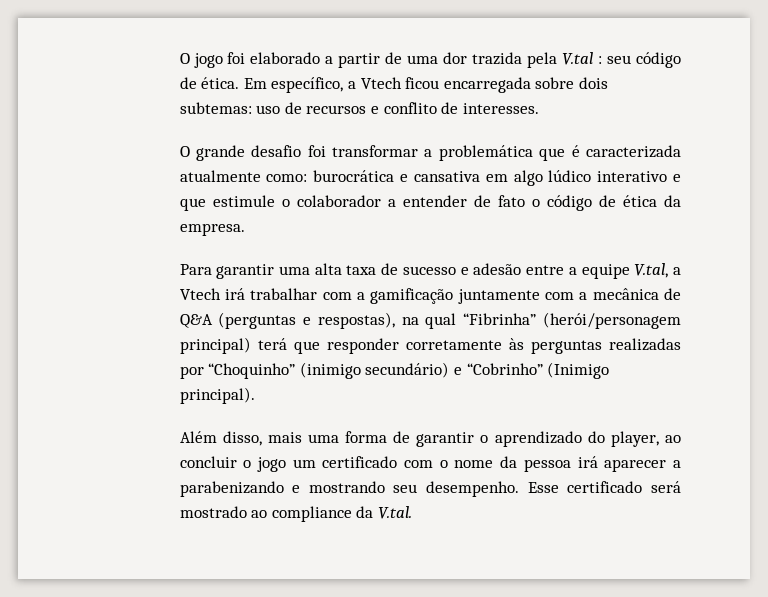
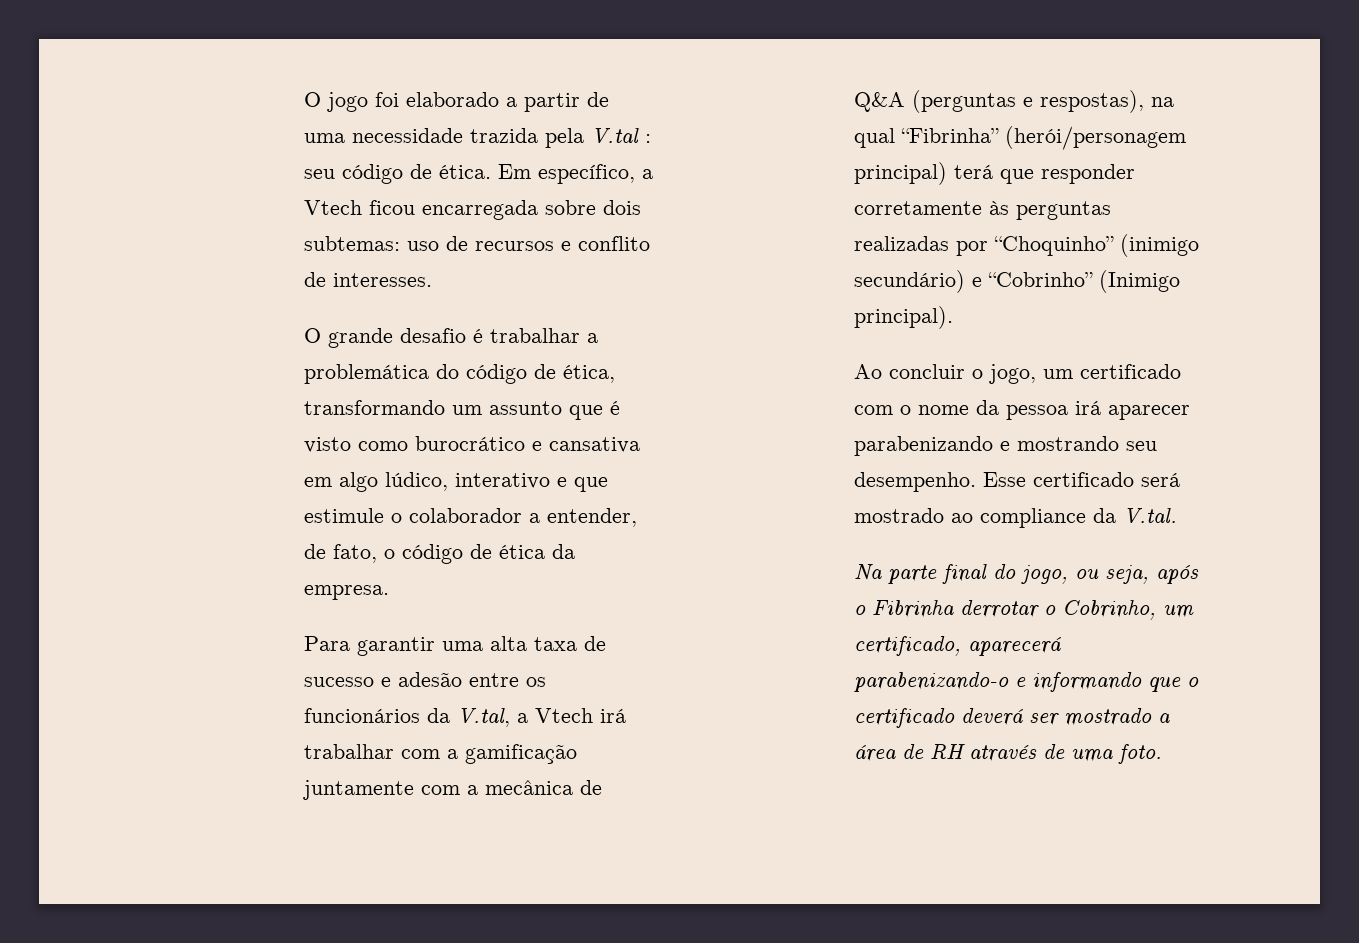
[443,52,468,64] dor -> [351,128,463,143] necessidade
[307,145,681,161] [179,170,395,182] foi transformar a problemática que é caracterizada atualmente como: burocrática -> [472,328,598,343] [303,364,615,384] [303,400,620,420] [303,436,525,453] é trabalhar a problemática do código de ética, transformando um assunto que é visto como burocrático
[548,170,592,182] lúdico -> [384,472,448,491] lúdico,
[402,195,525,207] entender de fato -> [546,508,637,527] [303,544,377,563] entender, de fato,
[568,264,630,279] a equipe -> [525,677,546,687] [303,708,450,723] os funcionários da
[179,431,681,447] Além disso, mais uma forma de garantir o aprendizado do player, ao -> [853,364,882,379] Ao
[256,457,286,472] jogo -> [988,364,1036,384] jogo,
[673,460,681,468] a -> (1190, 412) none
(412, 512) none -> [853,564,1199,584] [853,600,1194,620] [853,636,1061,656] [853,672,1199,693] [853,708,1170,728] [853,744,1162,764] // Na parte final do jogo, ou seja, após o Fibrinha derrotar o Cobrinho, um certificado, aparecerá parabenizando-o e informando que o certificado deverá ser mostrado a área de RH através de uma foto.

